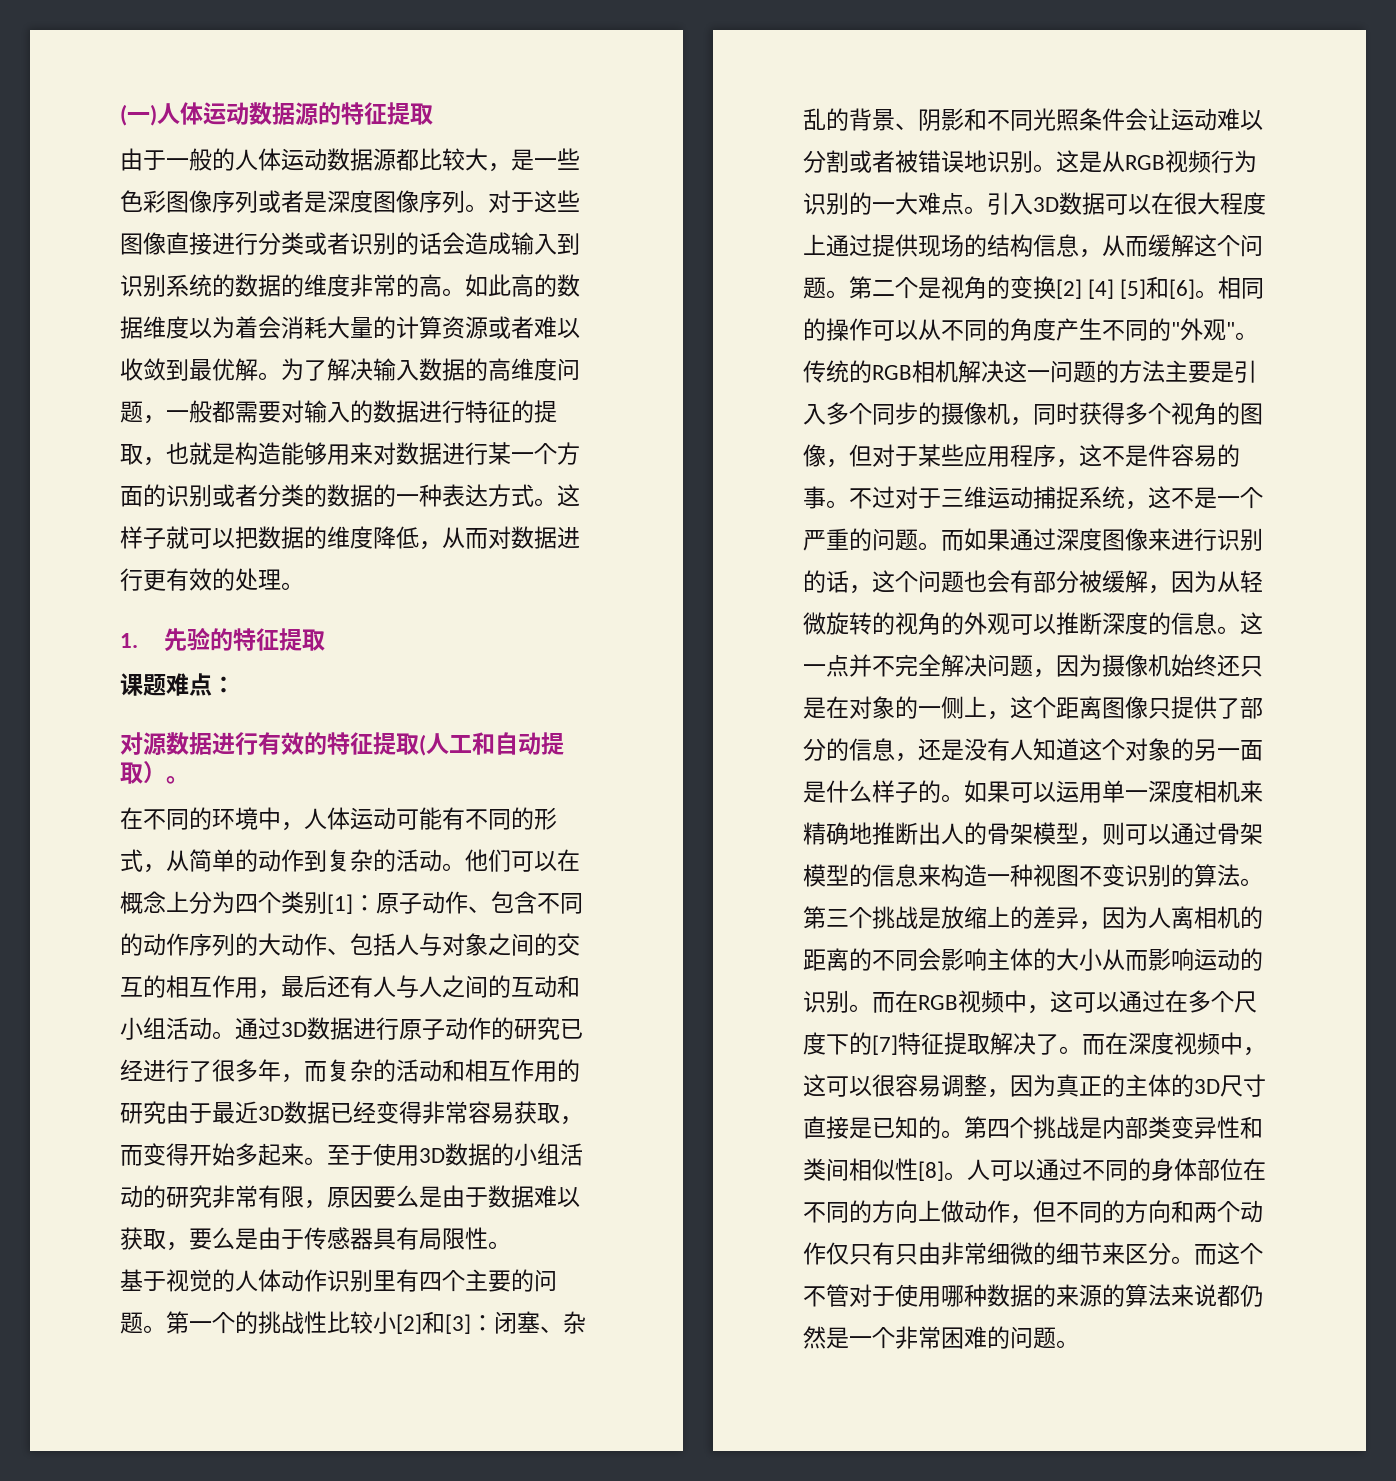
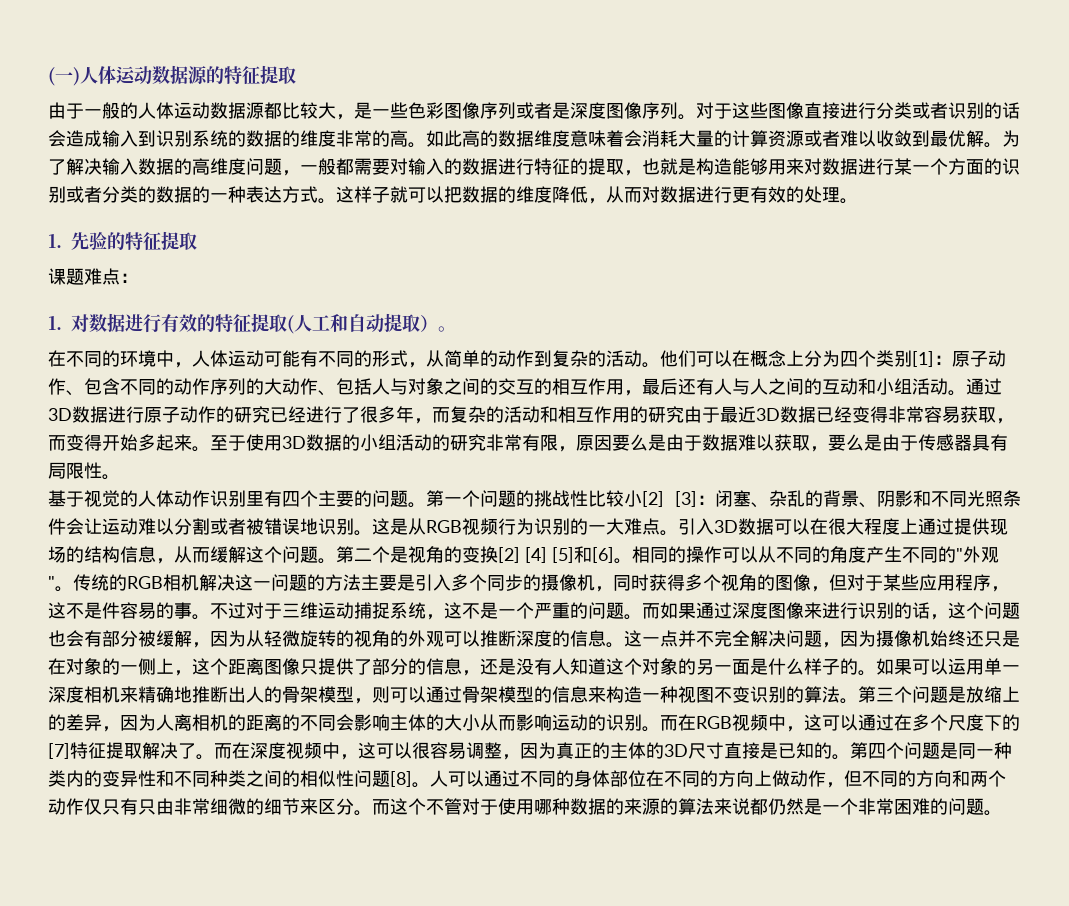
[189,316,235,339] 以为 -> [570,130,606,147] 意味
[120,732,166,756] 对源 -> [48,314,89,332] 1.对
(235, 1323) none -> [480,490,516,507] 问题
[422,1311,445,1334] 和 -> (664, 499) none
[872,906,918,929] 挑战 -> [912,686,948,703] 问题
[1033,1116,1263,1139] [803,1158,918,1181] 挑战是内部类变异性和类间相似性 -> [904,742,1012,759] [48,770,390,787] 问题是同一种类内的变异性和不同种类之间的相似性问题

